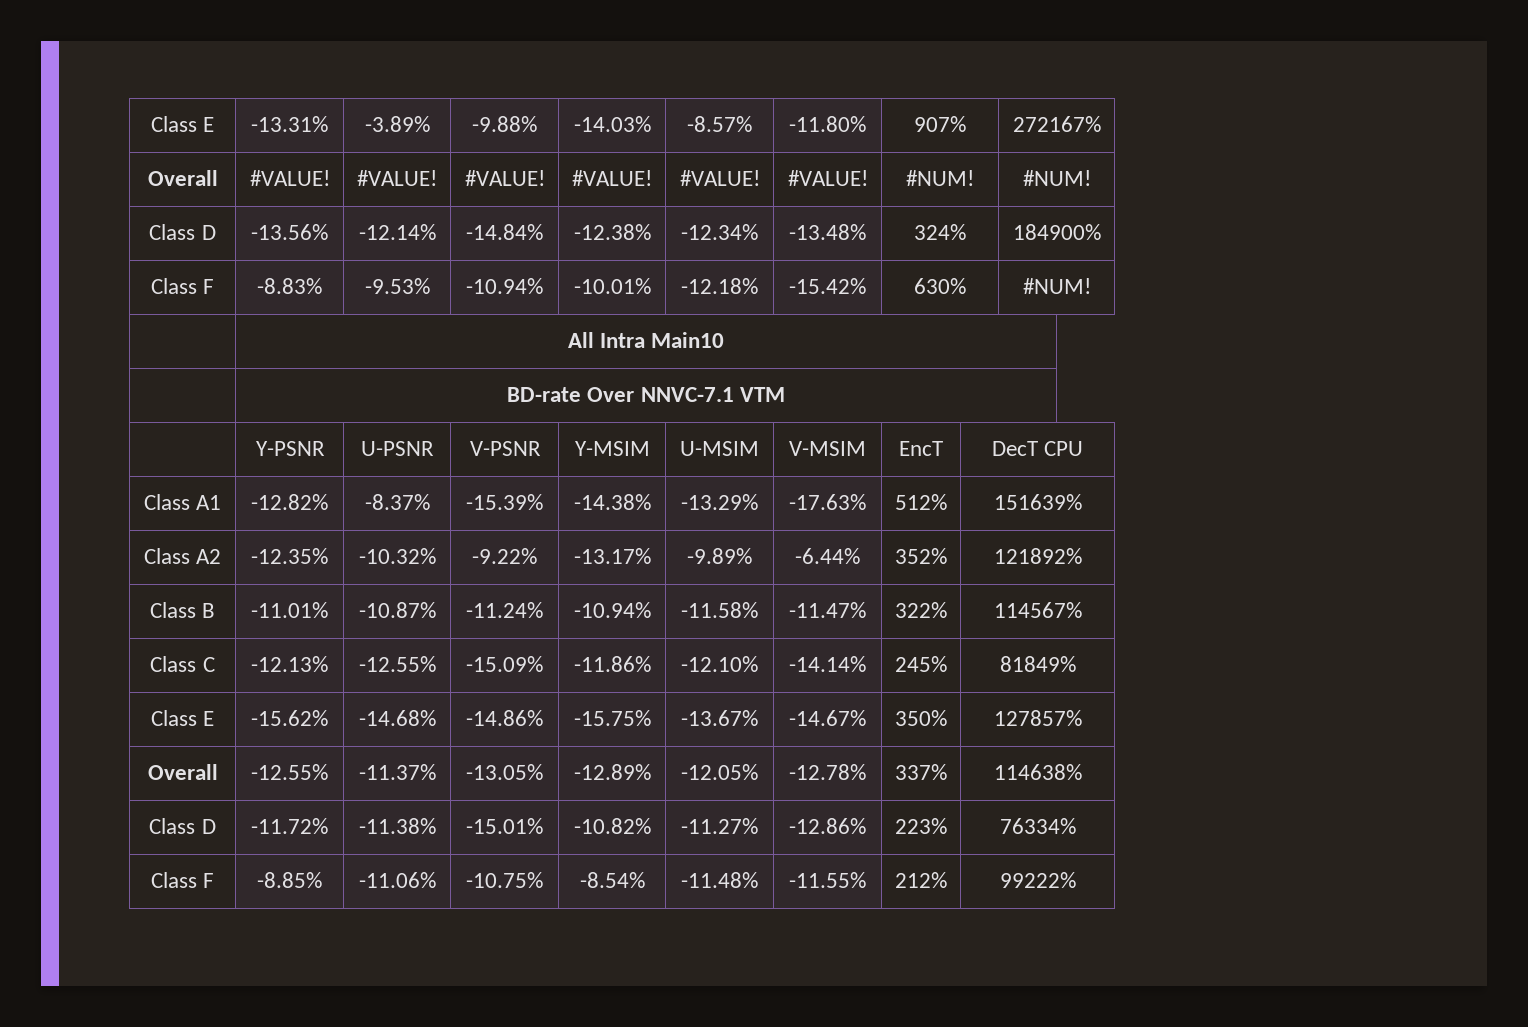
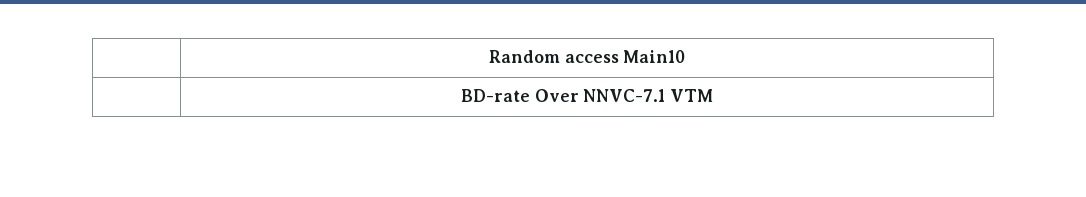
[150,116,215,132] [251,116,328,132] [364,116,430,132] [471,116,537,132] [573,116,651,132] [687,116,752,132] [789,116,866,132] [914,116,966,132] [1012,116,1101,132] [147,170,218,186] [249,170,330,186] [357,170,437,186] [464,170,545,186] [572,170,652,186] [679,170,760,186] [787,170,868,186] [906,170,974,186] [1022,170,1091,186] [149,224,216,240] [251,224,328,240] [358,224,436,240] [465,224,543,240] [573,224,651,240] [681,224,758,240] [789,224,866,240] [914,224,966,240] [1012,224,1101,240] [150,278,215,294] [257,278,322,294] [364,278,430,294] [465,278,543,294] [573,278,651,294] [681,278,758,294] [789,278,866,294] [914,278,966,294] [1022,278,1091,294] [567,332,645,348] Class E | -13.31% | -3.89% | -9.88% | -14.03% | -8.57% | -11.80% | 907% | 272167% // Overall | #VALUE! | #VALUE! | #VALUE! | #VALUE! | #VALUE! | #VALUE! | #NUM! | #NUM! // Class D | -13.56% | -12.14% | -14.84% | -12.38% | -12.34% | -13.48% | 324% | 184900% // Class F | -8.83% | -9.53% | -10.94% | -10.01% | -12.18% | -15.42% | 630% | #NUM! // | All Intra -> [488,50,619,63] | Random access
[255,441,325,456] [361,441,434,456] [469,441,541,456] [574,441,650,456] [680,441,759,456] [789,441,866,456] [899,441,943,456] [991,441,1084,456] [143,494,222,510] [251,494,328,510] [364,494,430,510] [465,494,543,510] [573,494,651,510] [681,494,758,510] [789,494,866,510] [895,494,947,510] [993,494,1082,510] [143,548,222,564] [251,548,328,564] [358,548,436,564] [471,548,537,564] [573,548,651,564] [687,548,752,564] [795,548,860,564] [895,548,947,564] [993,548,1082,564] [149,602,216,618] [251,602,328,618] [358,602,436,618] [465,602,543,618] [573,602,651,618] [681,602,758,618] [789,602,866,618] [895,602,947,618] [993,602,1082,618] [150,656,215,672] [251,656,328,672] [358,656,436,672] [465,656,543,672] [573,656,651,672] [681,656,758,672] [789,656,866,672] [895,656,947,672] [999,656,1076,672] [150,710,215,726] [251,710,328,726] [358,710,436,726] [465,710,543,726] [573,710,651,726] [681,710,758,726] [789,710,866,726] [895,710,947,726] [993,710,1082,726] [147,764,218,780] [251,764,328,780] [358,764,436,780] [465,764,543,780] [573,764,651,780] [681,764,758,780] [789,764,866,780] [895,764,947,780] [993,764,1082,780] [149,818,216,834] [251,818,328,834] [358,818,436,834] [465,818,543,834] [573,818,651,834] [681,818,758,834] [789,818,866,834] [895,818,947,834] [999,818,1076,834] [150,872,215,888] [257,872,322,888] [358,872,436,888] [465,872,543,888] [579,872,645,888] [681,872,758,888] [789,872,866,888] [895,872,947,888] [999,872,1076,888] // | Y-PSNR | U-PSNR | V-PSNR | Y-MSIM | U-MSIM | V-MSIM | EncT | DecT CPU // Class A1 | -12.82% | -8.37% | -15.39% | -14.38% | -13.29% | -17.63% | 512% | 151639% // Class A2 | -12.35% | -10.32% | -9.22% | -13.17% | -9.89% | -6.44% | 352% | 121892% // Class B | -11.01% | -10.87% | -11.24% | -10.94% | -11.58% | -11.47% | 322% | 114567% // Class C | -12.13% | -12.55% | -15.09% | -11.86% | -12.10% | -14.14% | 245% | 81849% // Class E | -15.62% | -14.68% | -14.86% | -15.75% | -13.67% | -14.67% | 350% | 127857% // Overall | -12.55% | -11.37% | -13.05% | -12.89% | -12.05% | -12.78% | 337% | 114638% // Class D | -11.72% | -11.38% | -15.01% | -10.82% | -11.27% | -12.86% | 223% | 76334% // Class F | -8.85% | -11.06% | -10.75% | -8.54% | -11.48% | -11.55% | 212% | 99222% -> (714, 95) none

